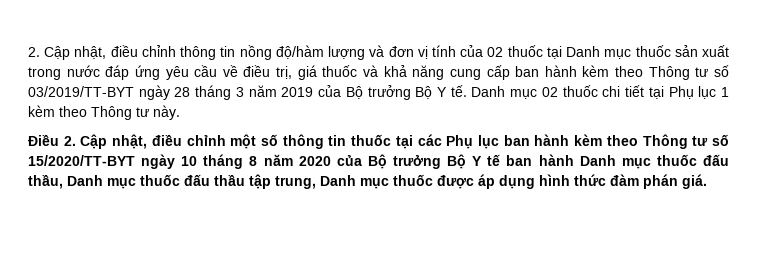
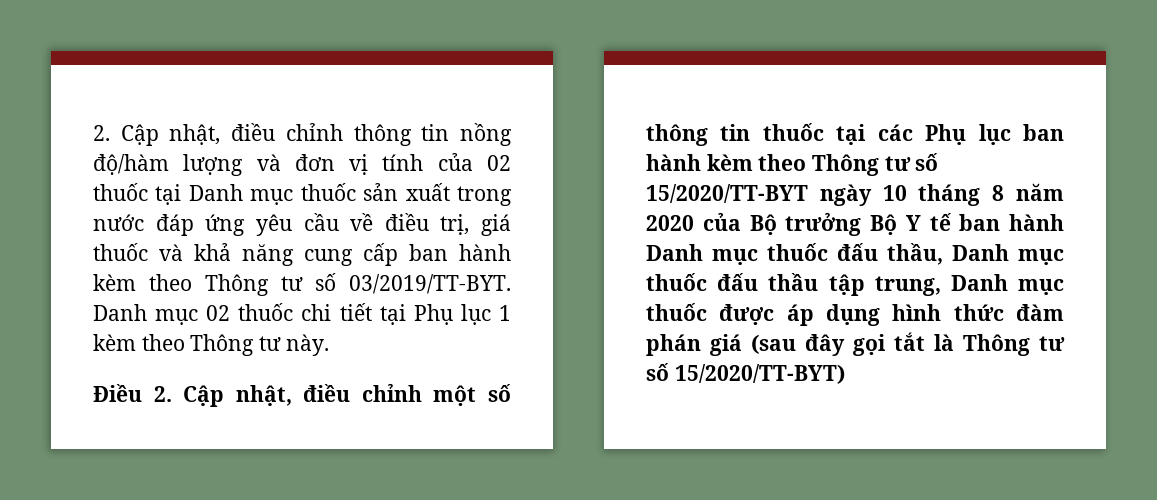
[28,85,467,100] 03/2019/TT-BYT ngày 28 tháng 3 năm 2019 của Bộ trưởng Bộ Y tế. -> [349,274,511,294] 03/2019/TT-BYT.
[682,174,707,189] giá. -> [710,332,1065,356] [646,363,845,384] giá (sau đây gọi tắt là Thông tư số 15/2020/TT-BYT)

